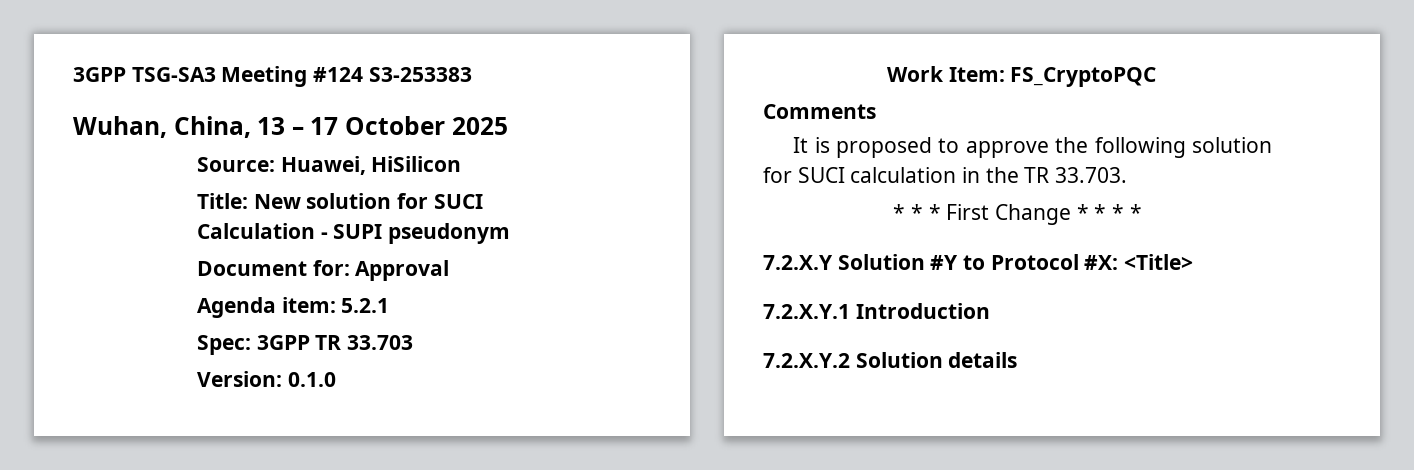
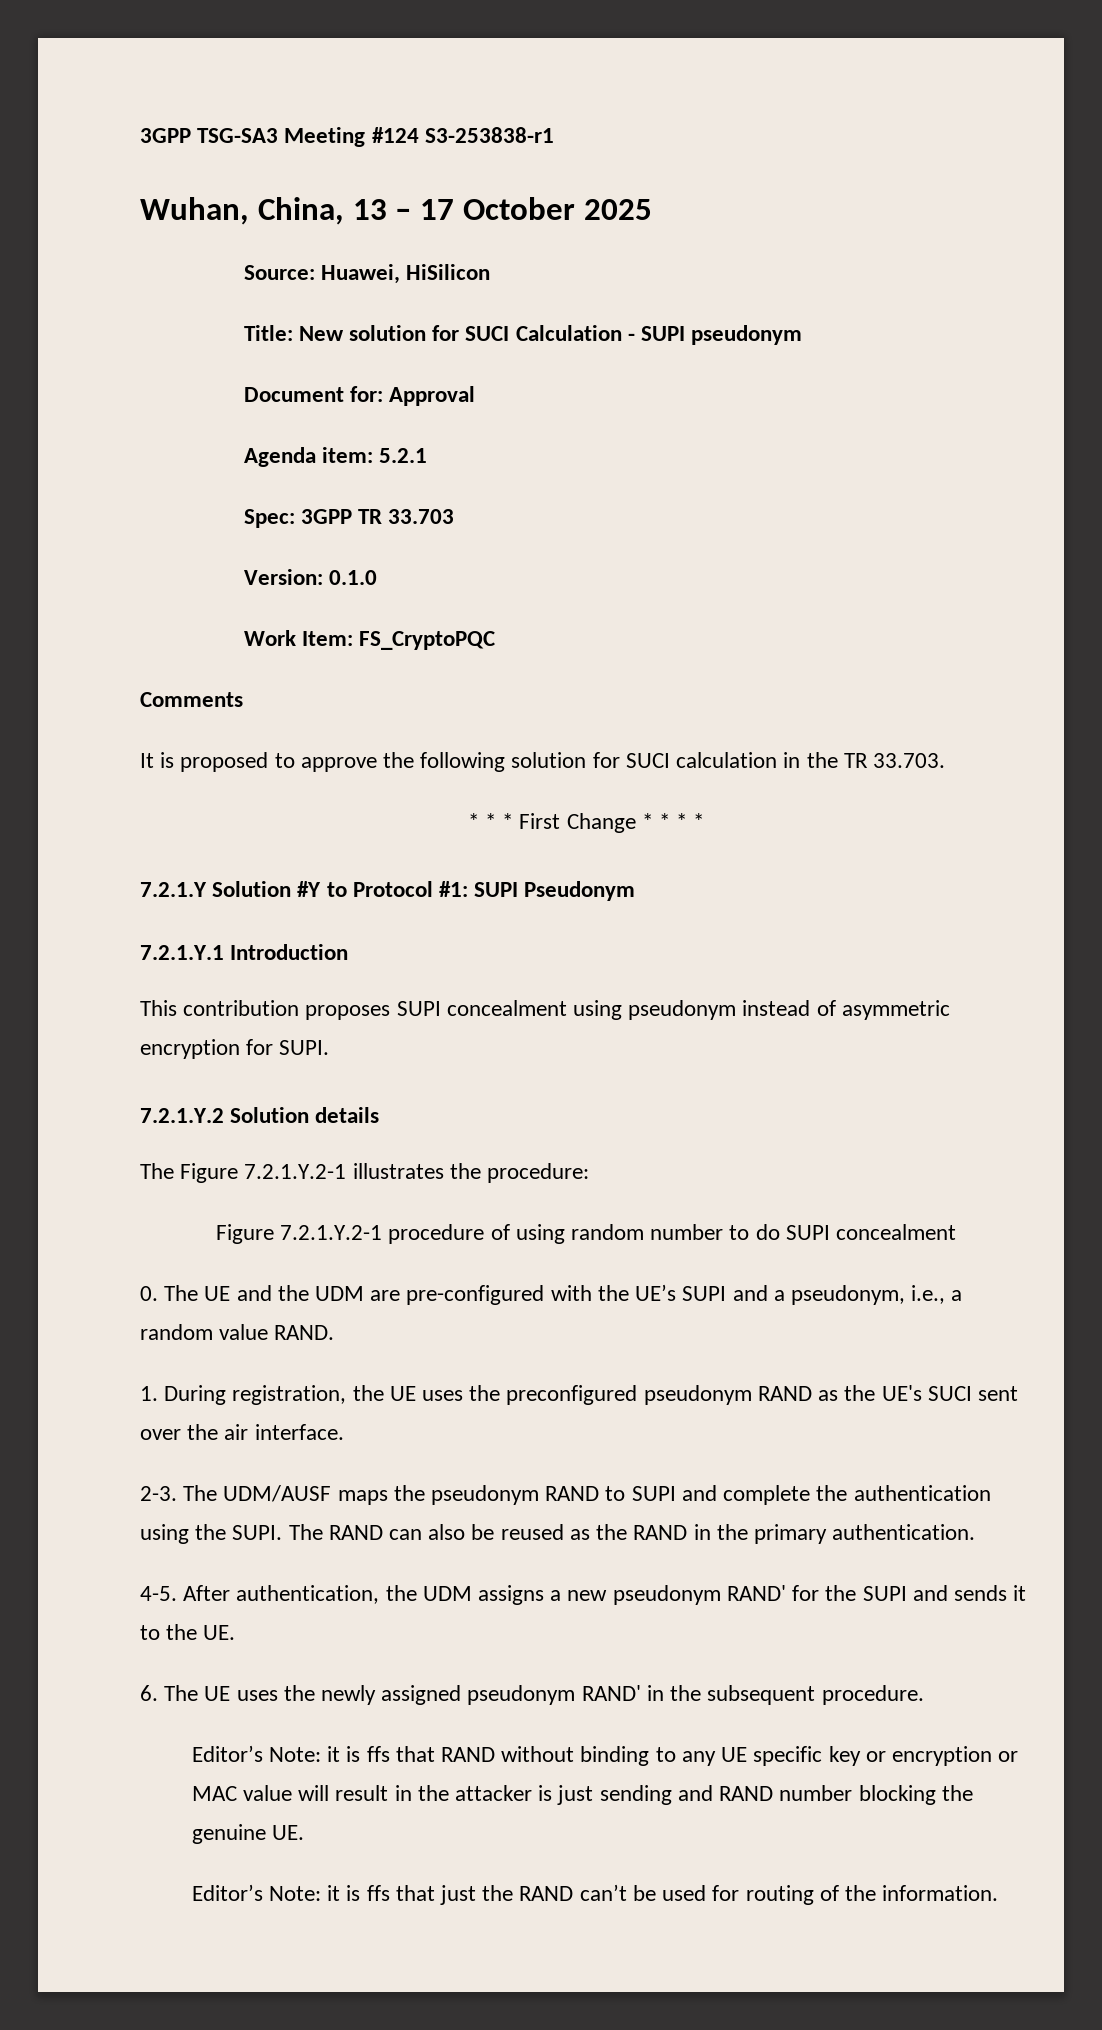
[368,67,472,82] S3-253383 -> [424,127,554,143] S3-253838-r1
[763,255,833,270] 7.2.X.Y -> [140,882,207,897] 7.2.1.Y
[1084,254,1194,270] [763,303,990,319] [763,352,1018,368] #X: <Title> // 7.2.X.Y.1 Introduction // 7.2.X.Y.2 Solution details -> [439,881,636,901] [140,944,349,960] [140,1000,950,1020] [140,1039,330,1059] [140,1107,380,1123] [140,1163,590,1183] [215,1224,957,1244] [140,1284,963,1305] [140,1324,335,1340] [140,1385,1018,1405] [140,1424,344,1440] [140,1485,991,1505] [140,1524,976,1544] [140,1585,1027,1605] [140,1624,236,1640] [140,1685,924,1705] [191,1745,1019,1766] [191,1785,973,1805] [191,1824,305,1844] [191,1884,999,1905] #1: SUPI Pseudonym // 7.2.1.Y.1 Introduction // This contribution proposes SUPI concealment using pseudonym instead of asymmetric encryption for SUPI. // 7.2.1.Y.2 Solution details // The Figure 7.2.1.Y.2-1 illustrates the procedure: // Figure 7.2.1.Y.2-1 procedure of using random number to do SUPI concealment // 0. The UE and the UDM are pre-configured with the UE’s SUPI and a pseudonym, i.e., a random value RAND. // 1. During registration, the UE uses the preconfigured pseudonym RAND as the UE's SUCI sent over the air interface. // 2-3. The UDM/AUSF maps the pseudonym RAND to SUPI and complete the authentication using the SUPI. The RAND can also be reused as the RAND in the primary authentication. // 4-5. After authentication, the UDM assigns a new pseudonym RAND' for the SUPI and sends it to the UE. // 6. The UE uses the newly assigned pseudonym RAND' in the subsequent procedure. // Editor’s Note: it is ffs that RAND without binding to any UE specific key or encryption or MAC value will result in the attacker is just sending and RAND number blocking the genuine UE. // Editor’s Note: it is ffs that just the RAND can’t be used for routing of the information.

